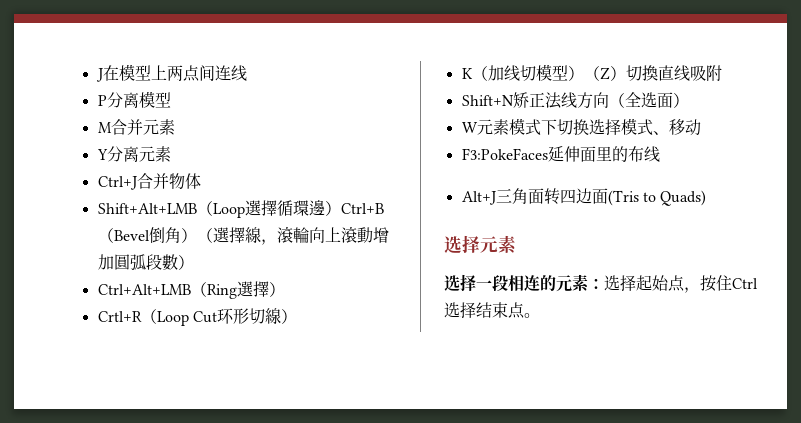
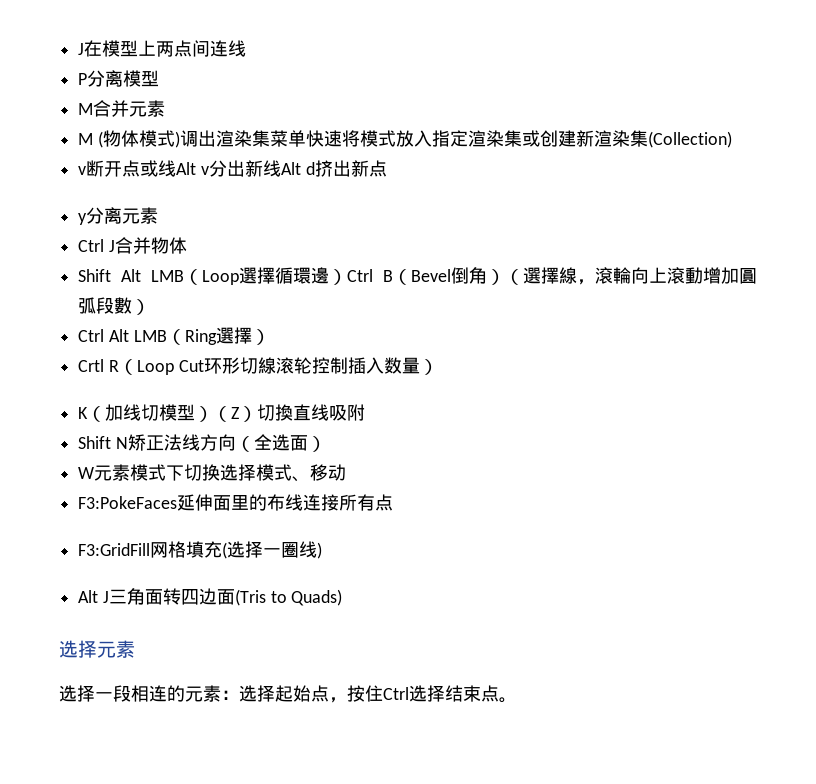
[96,149,108,160] Y -> [78,130,732,148] [78,160,387,177] [78,213,88,225] M (物体模式)调出渲染集菜单快速将模式放入指定渲染集或创建新渲染集(Collection) // v断开点或线Alt v分出新线Alt d挤出新点 // y
[97,176,137,190] Ctrl+J -> [78,239,115,252] Ctrl J
[97,203,197,214] Shift+Alt+LMB -> [78,269,185,282] Shift Alt LMB
[340,203,384,214] Ctrl+B -> [347,269,394,282] Ctrl B
[97,284,191,295] Ctrl+Alt+LMB -> [78,329,167,342] Ctrl Alt LMB
[97,311,142,322] Crtl+R -> [78,359,119,372] Crtl R
(281, 316) none -> [275,357,420,374] 滚轮控制插入数量
[461,95,514,106] Shift+N -> [78,436,128,449] Shift N
[461,191,496,205] // Alt+J -> [303,494,394,511] [78,541,323,559] [78,590,109,603] 连接所有点 // F3:GridFill网格填充(选择一圈线) // Alt J

